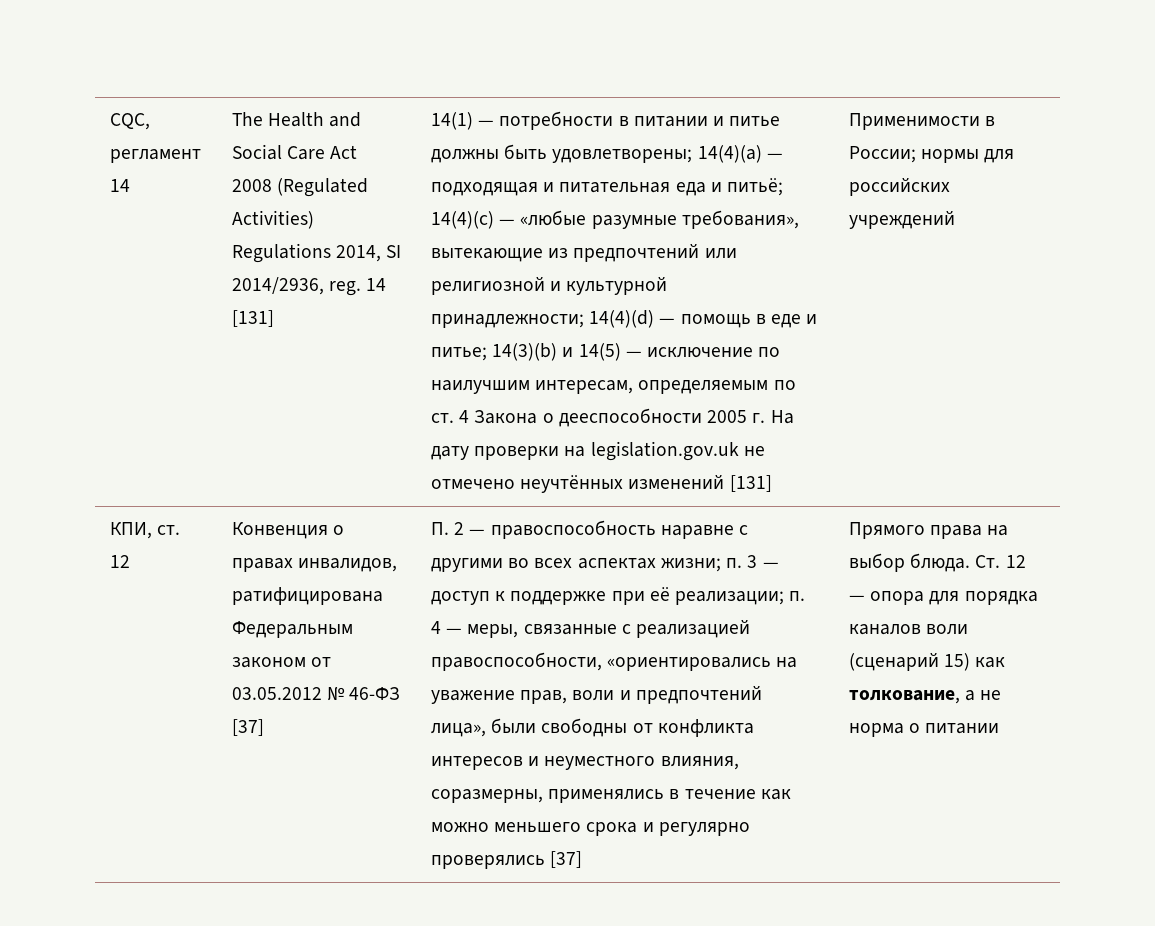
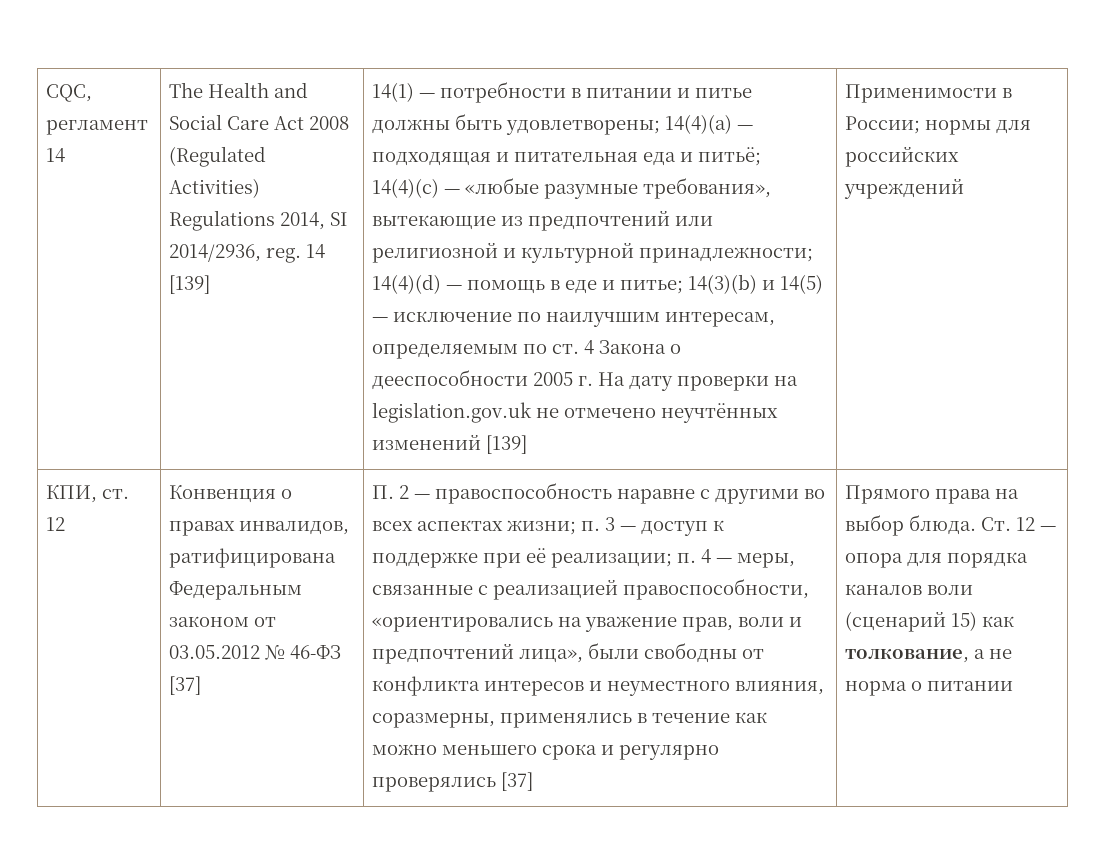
[231,310,274,327] [131] -> [169,275,211,294] [139]
[729,475,772,492] [131] -> [486,435,528,454] [139]

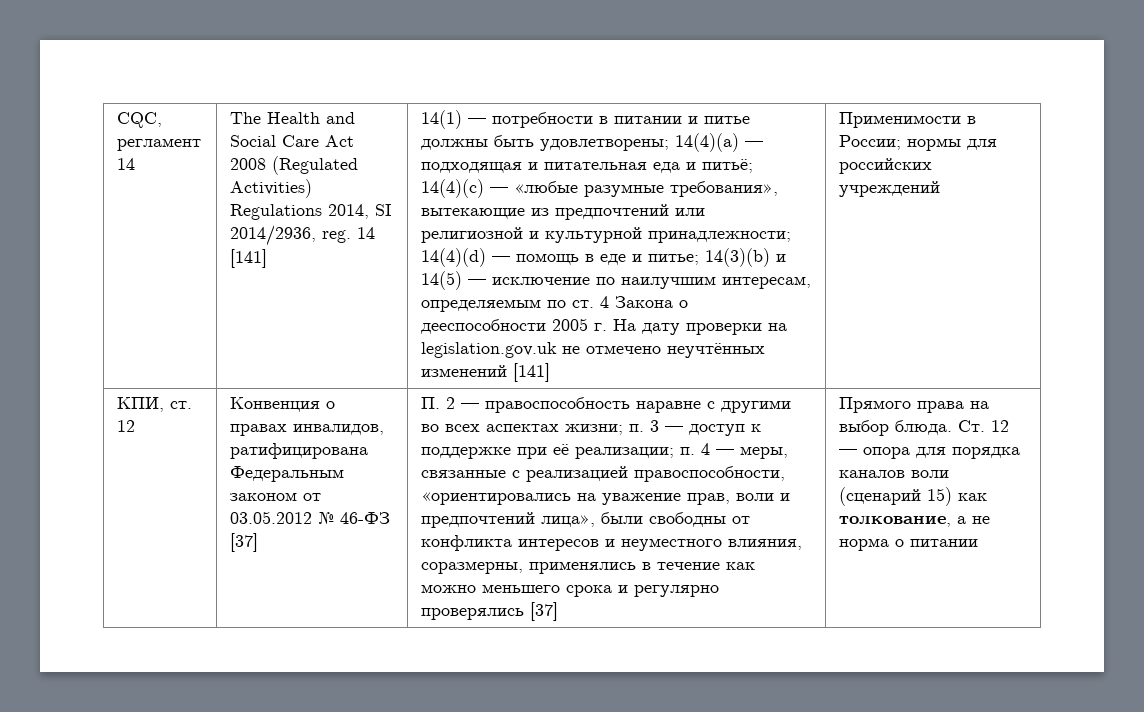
[169,275,211,294] [139] -> [229,249,267,268] [141]
[486,435,528,454] [139] -> [512,363,550,382] [141]

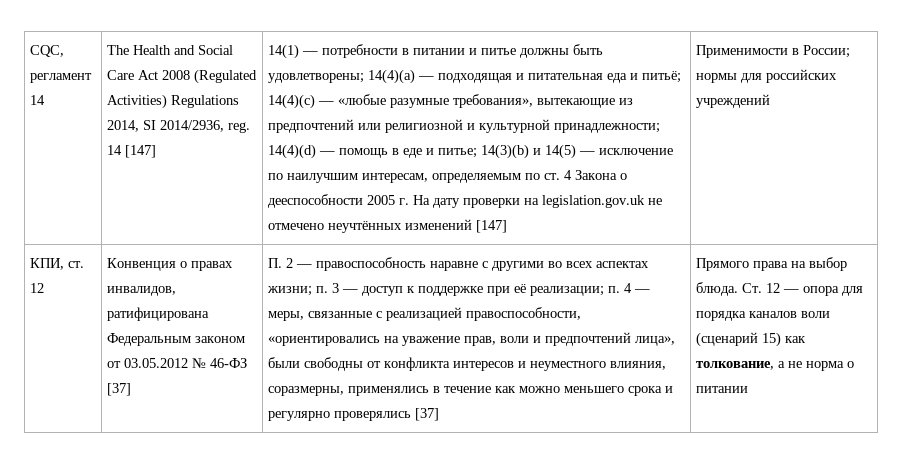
[229,249,267,268] [141] -> [125,145,157,158] [147]
[512,363,550,382] [141] -> [476,220,508,233] [147]

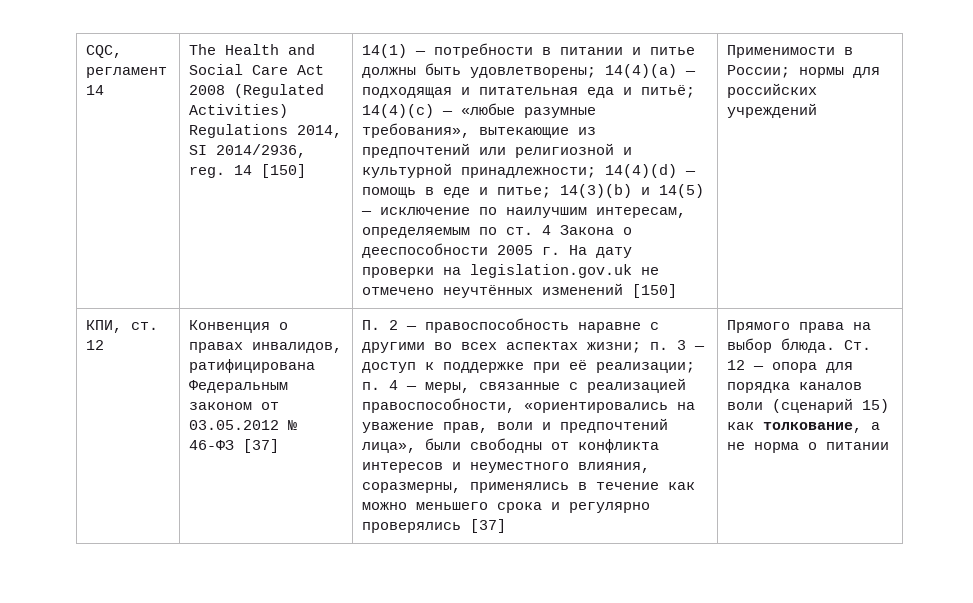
[125,145,157,158] [147] -> [261,164,307,178] [150]
[476,220,508,233] [147] -> [632,284,678,298] [150]

